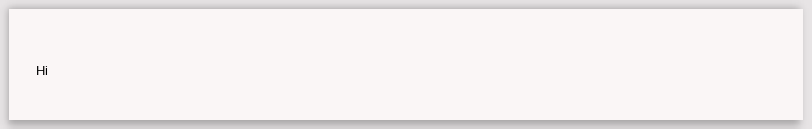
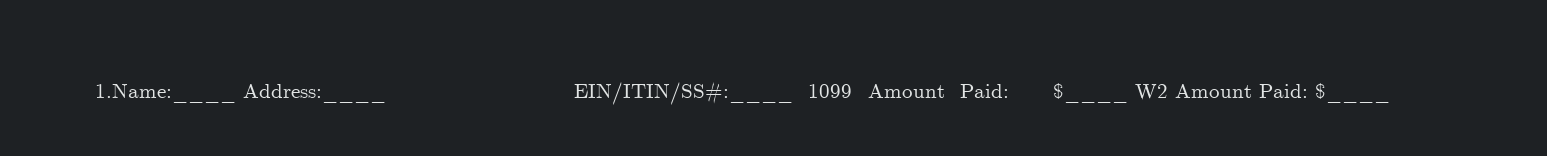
[36,66,48,75] Hi -> [95,81,1390,105] 1.Name:____ Address:____ EIN/ITIN/SS#:____ 1099 Amount Paid: $____ W2 Amount Paid: $____

